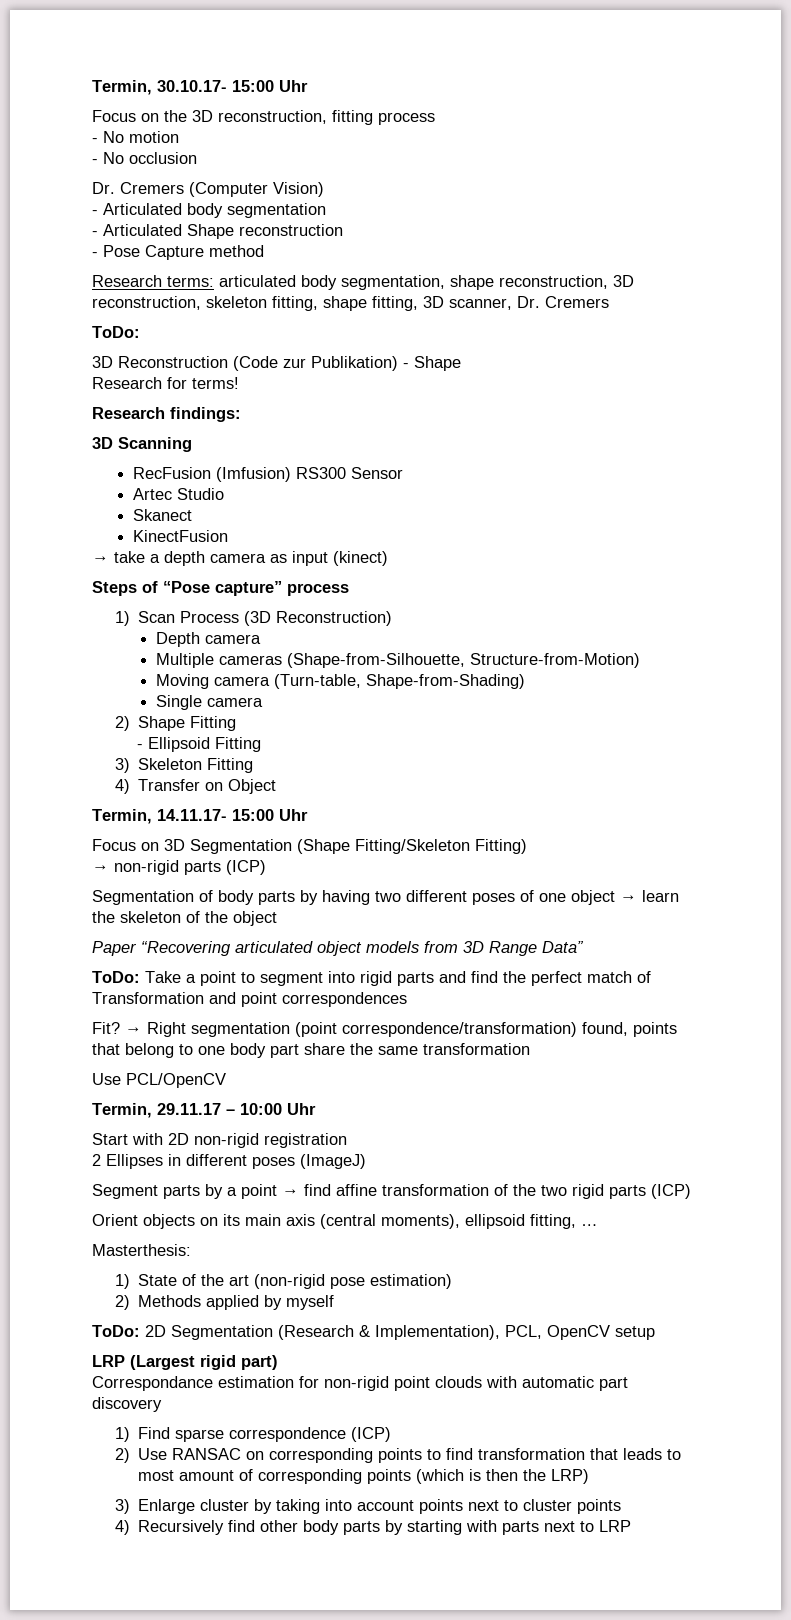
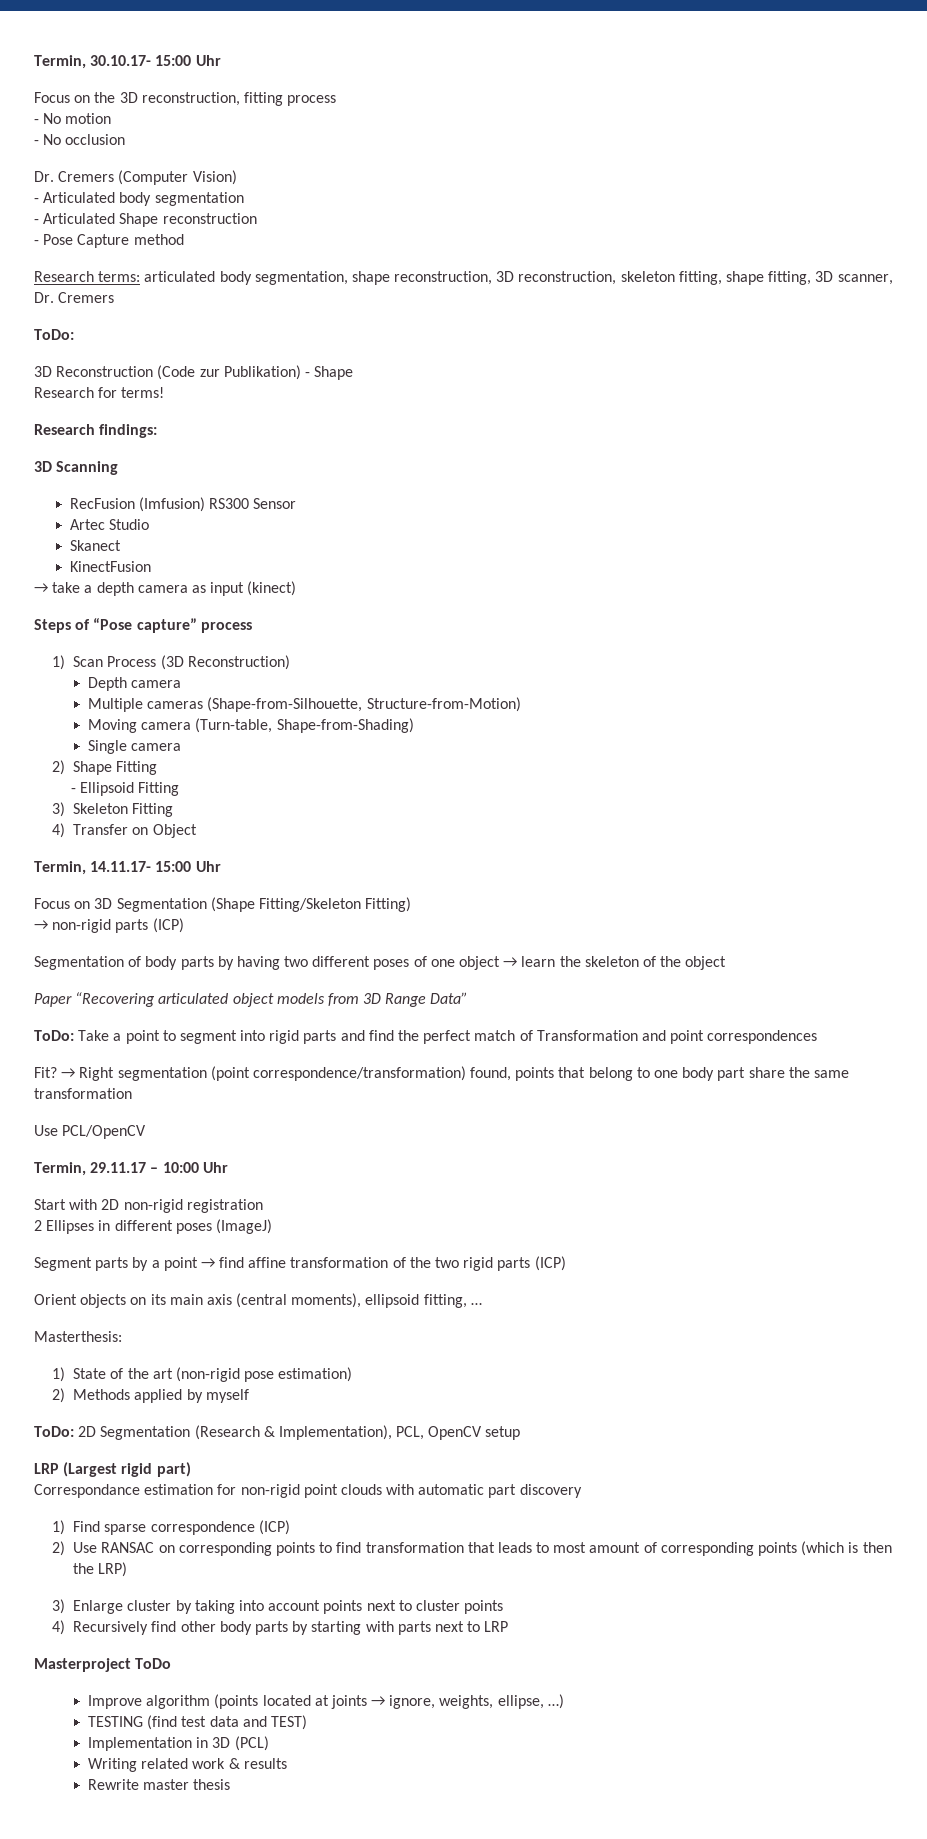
(631, 1526) none -> [34,1658,172,1672] [87,1694,564,1709] [87,1715,307,1730] [87,1736,269,1751] [87,1758,287,1772] [87,1779,231,1790] // Masterproject ToDo // Improve algorithm (points located at joints → ignore, weights, ellipse, …) // TESTING (find test data and TEST) // Implementation in 3D (PCL) // Writing related work & results // Rewrite master thesis

